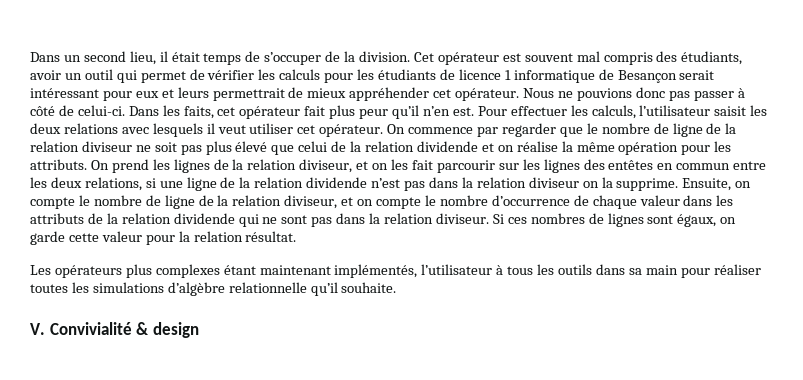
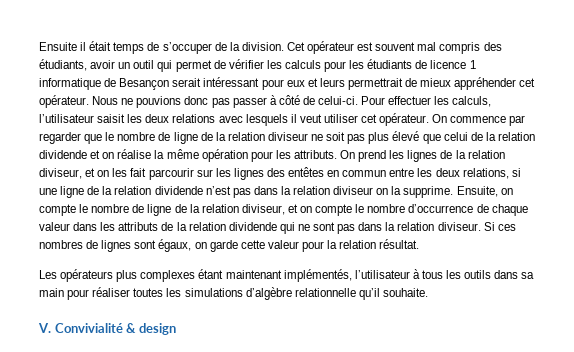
[30,51,156,65] Dans un second lieu, -> [39,42,77,51] Ensuite
[128,105,474,119] Dans les faits, cet opérateur fait plus peur qu’il n’en est. -> (359, 100) none

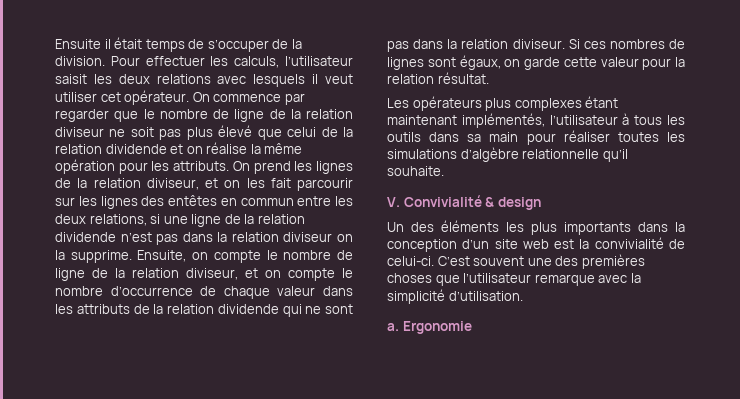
[286,41,502,54] [39,59,476,72] [39,77,536,90] [39,95,359,108] Cet opérateur est souvent mal compris des étudiants, avoir un outil qui permet de vérifier les calculs pour les étudiants de licence 1 informatique de Besançon serait intéressant pour eux et leurs permettrait de mieux appréhender cet opérateur. Nous ne pouvions donc pas passer à côté de celui-ci. -> (105, 61) none
(176, 329) none -> [387,220,685,235] [387,237,685,252] [387,254,645,269] [387,273,641,286] [387,289,523,304] [387,321,472,334] // Un des éléments les plus importants dans la conception d’un site web est la convivialité de celui-ci. C’est souvent une des premières choses que l’utilisateur remarque avec la simplicité d’utilisation. // a. Ergonomie

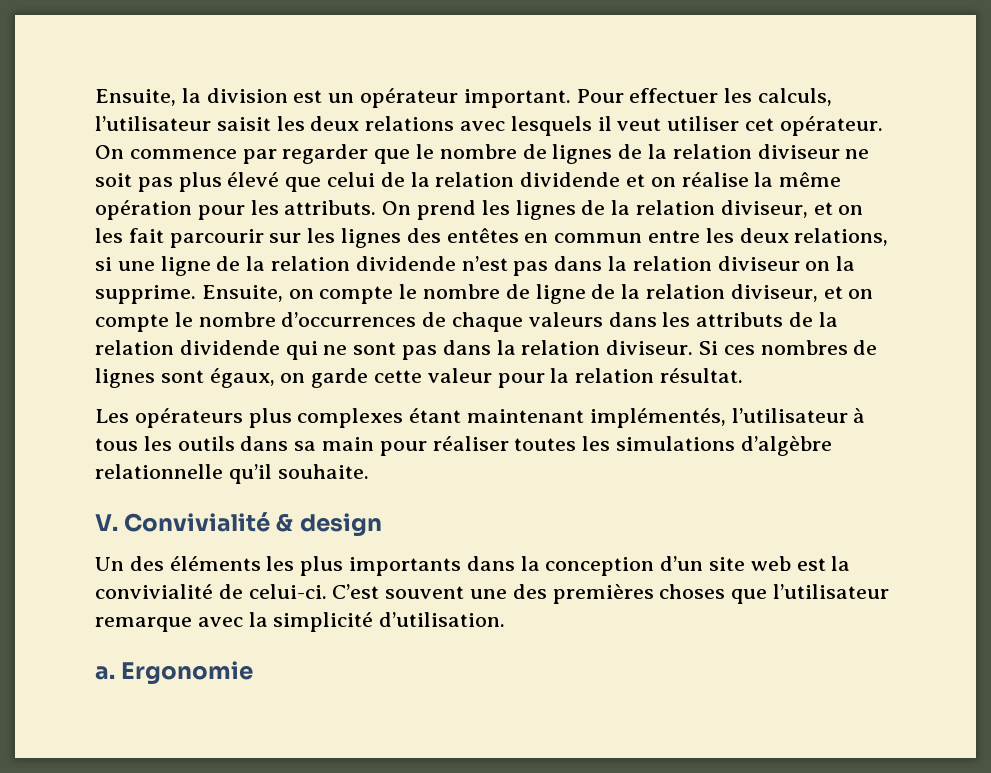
[55,37,302,52] [55,56,105,66] Ensuite il était temps de s’occuper de la division. -> [95,88,571,108] Ensuite, la division est un opérateur important.
[234,109,265,122] ligne -> [552,144,613,164] lignes
[110,286,193,296] d’occurrence -> [281,312,417,327] d’occurrences
[277,286,316,296] valeur -> [528,312,603,327] valeurs

